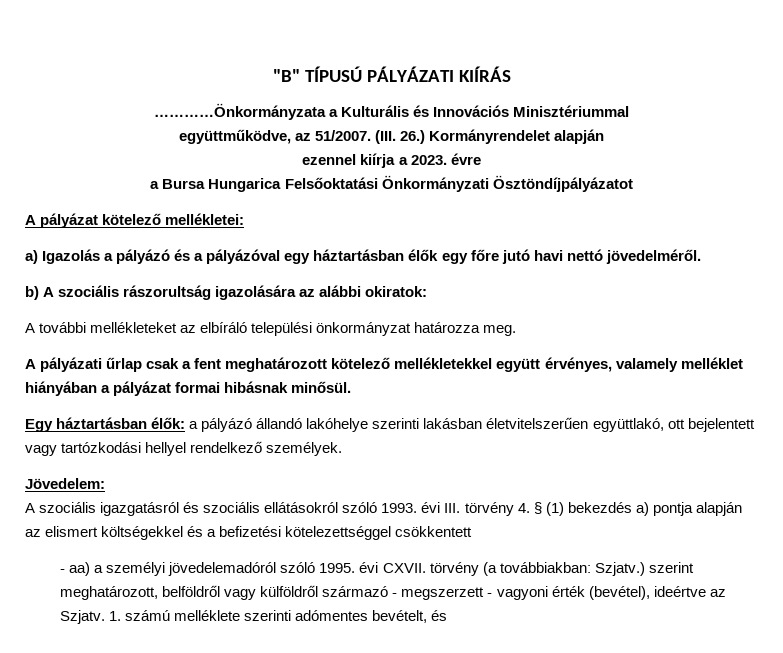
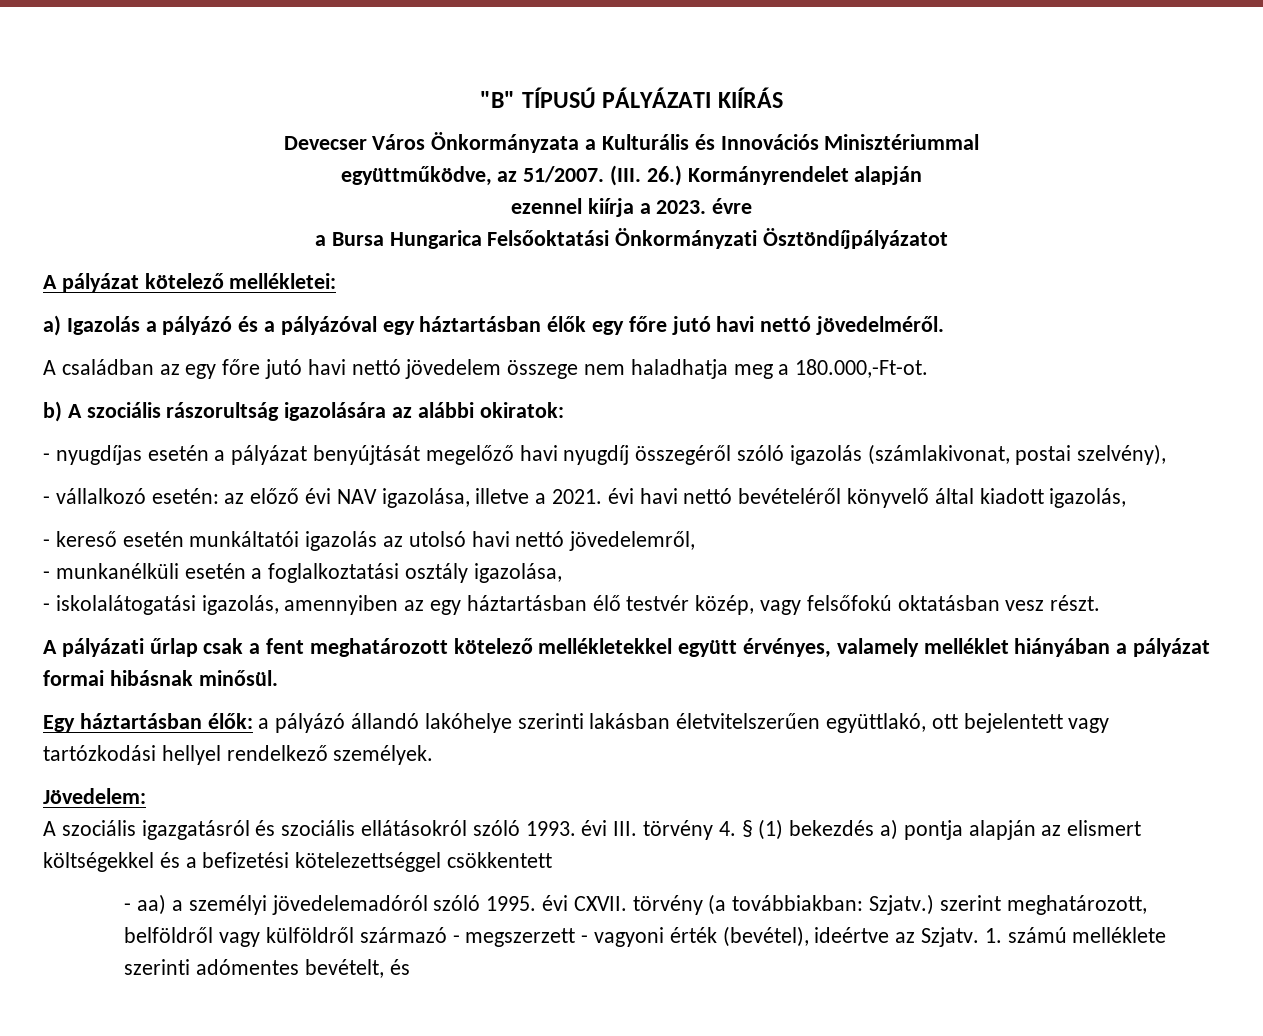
[153,103,326,120] …………Önkormányzata -> [283,132,580,153] Devecser Város Önkormányzata
(701, 256) none -> [43,359,929,379] // A családban az egy főre jutó havi nettó jövedelem összege nem haladhatja meg a 180.000,-Ft-ot.
[25,322,517,336] A további mellékleteket az elbíráló települési önkormányzat határozza meg. -> [43,444,1167,465] [43,488,1127,508] [43,531,696,551] [43,563,562,583] [43,595,1101,615] - nyugdíjas esetén a pályázat benyújtását megelőző havi nyugdíj összegéről szóló igazolás (számlakivonat, postai szelvény), // - vállalkozó esetén: az előző évi NAV igazolása, illetve a 2021. évi havi nettó bevételéről könyvelő által kiadott igazolás, // - kereső esetén munkáltatói igazolás az utolsó havi nettó jövedelemről, // - munkanélküli esetén a foglalkoztatási osztály igazolása, // - iskolalátogatási igazolás, amennyiben az egy háztartásban élő testvér közép, vagy felsőfokú oktatásban vesz részt.

